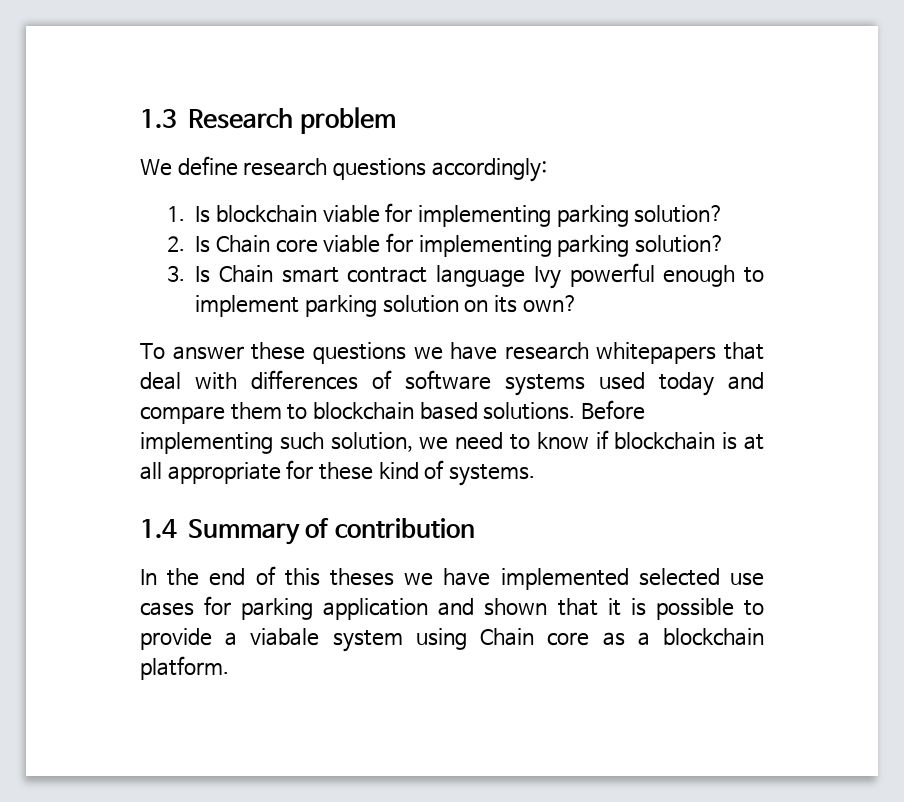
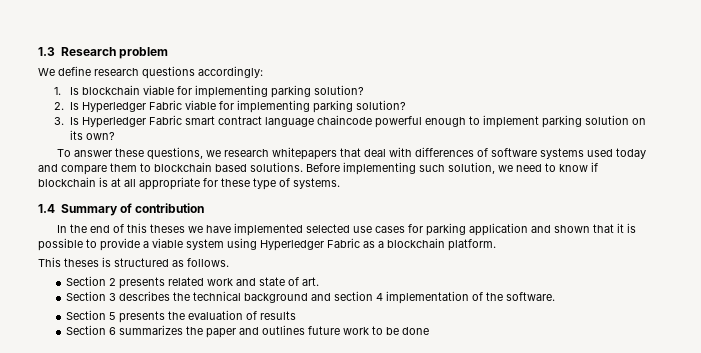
[215,235,318,253] Chain core -> [82,100,183,113] Hyperledger Fabric
[218,265,273,283] Chain -> [82,115,183,128] Hyperledger Fabric
[533,266,561,289] Ivy -> [317,115,373,125] chaincode
[312,342,498,364] questions we have -> [146,147,221,160] questions, we
[378,462,419,479] kind -> [253,178,276,190] type
[250,628,320,646] viabale -> [152,238,183,248] viable
[480,628,590,646] Chain core -> [260,238,360,251] Hyperledger Fabric
(229, 668) none -> [38,257,229,267] [66,276,320,289] [66,291,556,304] [66,310,297,323] [66,325,430,338] // This theses is structured as follows. // Section 2 presents related work and state of art. // Section 3 describes the technical background and section 4 implementation of the software. // Section 5 presents the evaluation of results // Section 6 summarizes the paper and outlines future work to be done

